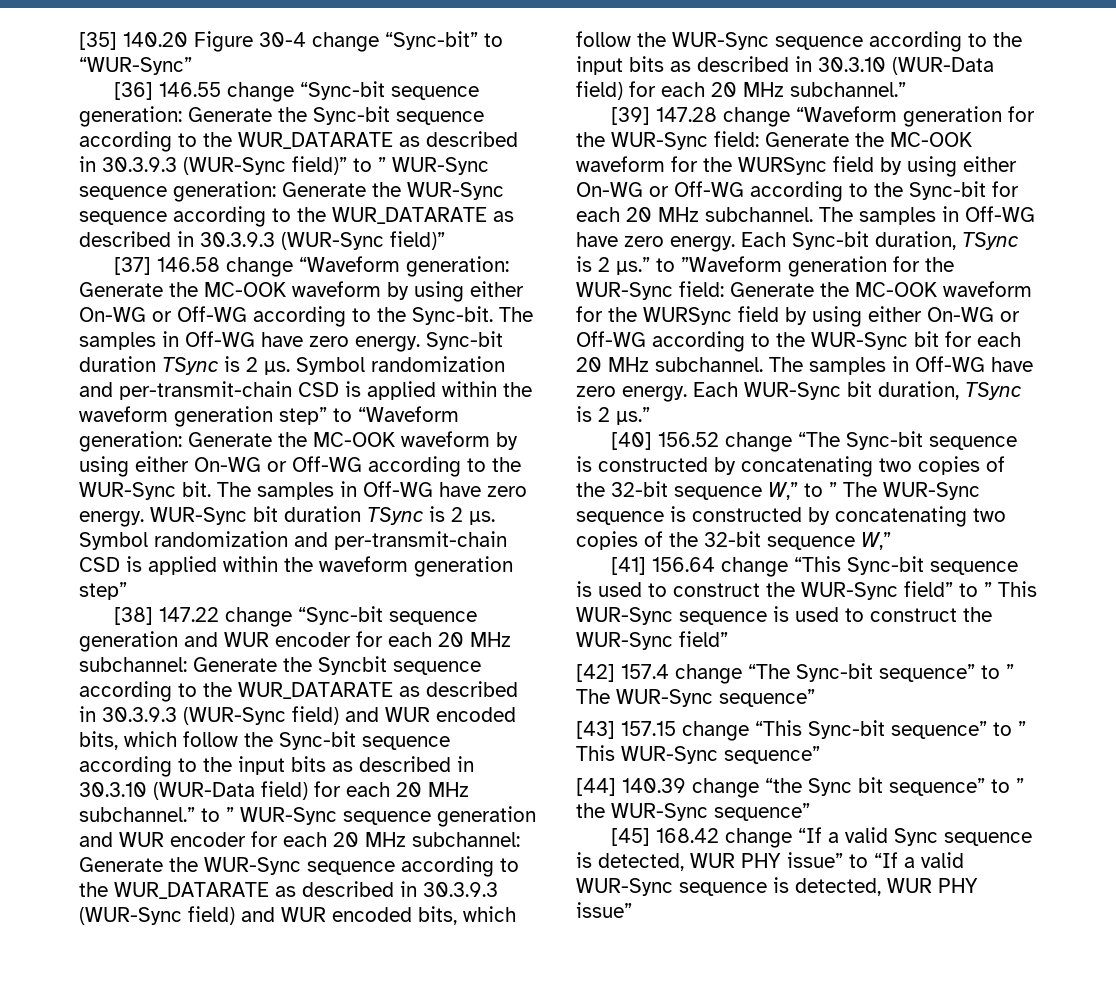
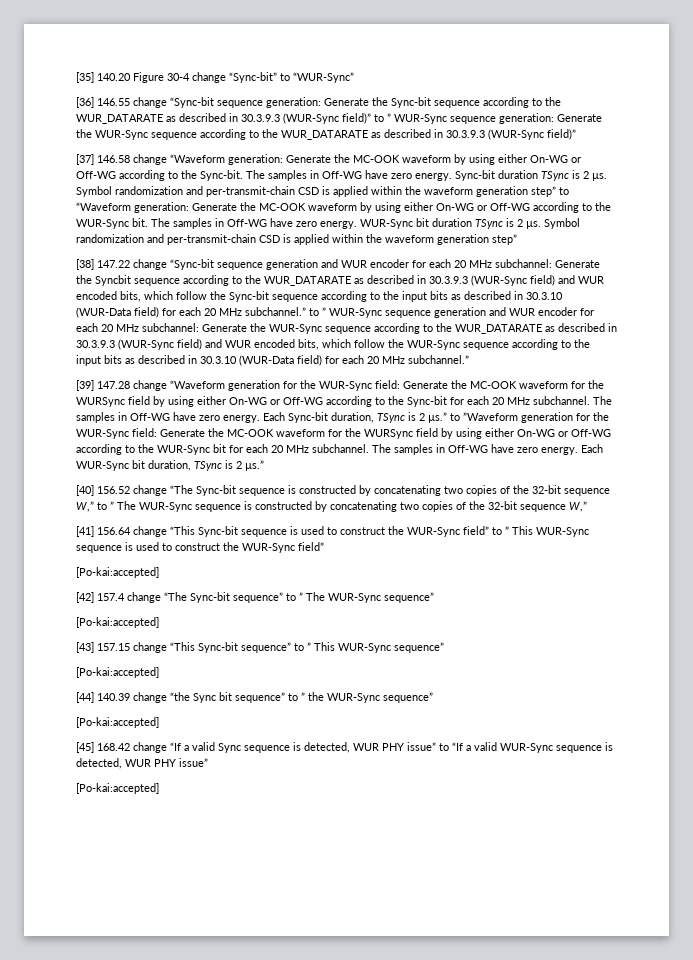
(728, 639) none -> [76,567,159,578] // [Po-kai:accepted]
(815, 698) none -> [76,617,159,628] // [Po-kai:accepted]
(820, 755) none -> [76,667,159,678] // [Po-kai:accepted]
(810, 812) none -> [76,717,159,728] // [Po-kai:accepted]
(632, 910) none -> [76,783,159,794] // [Po-kai:accepted]

